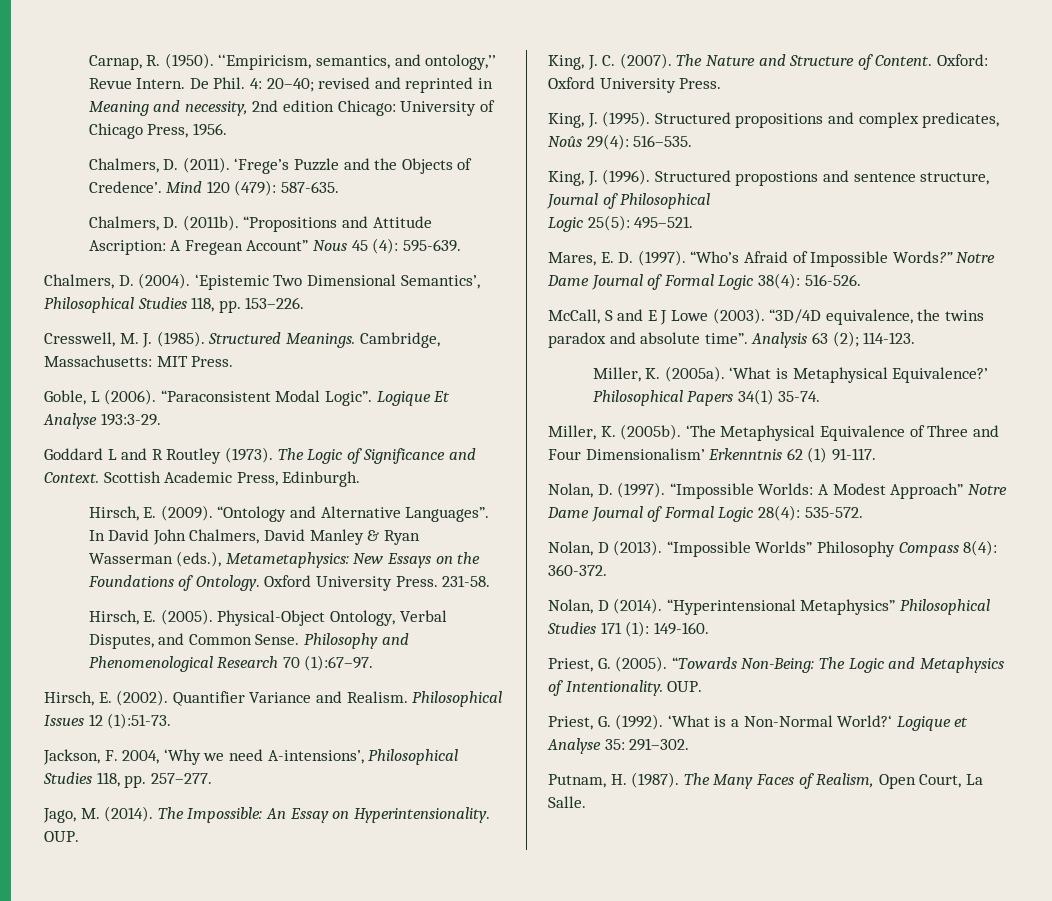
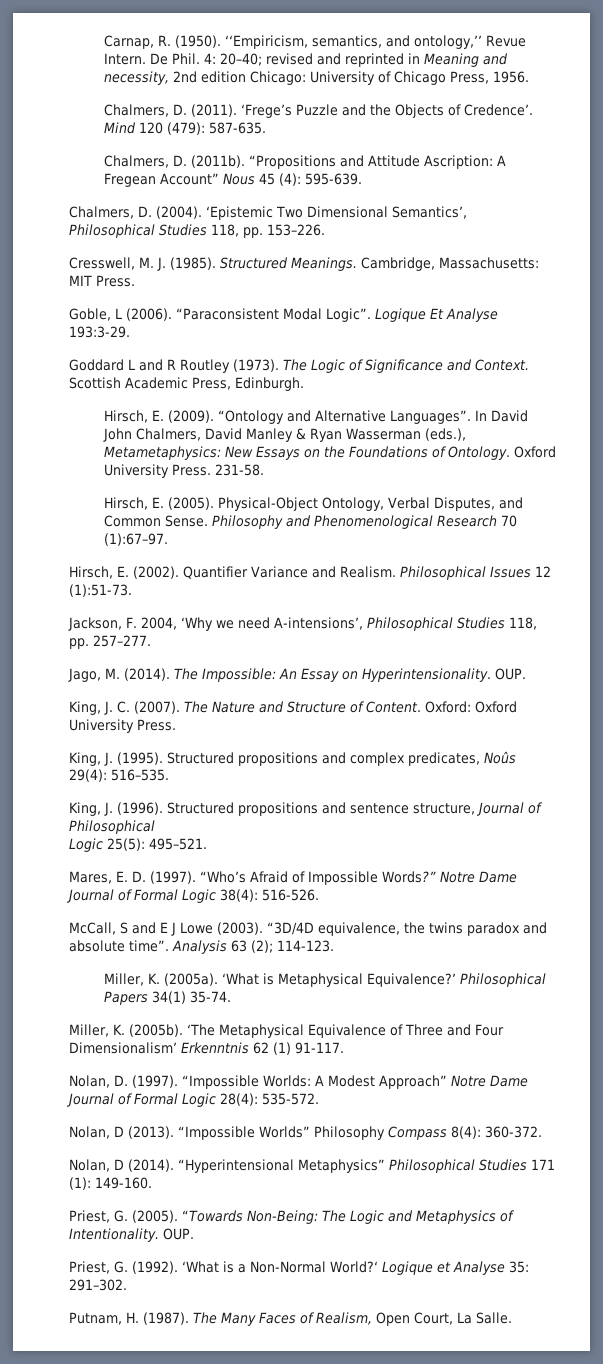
[735,171,819,186] propostions -> [238,802,318,816] propositions

